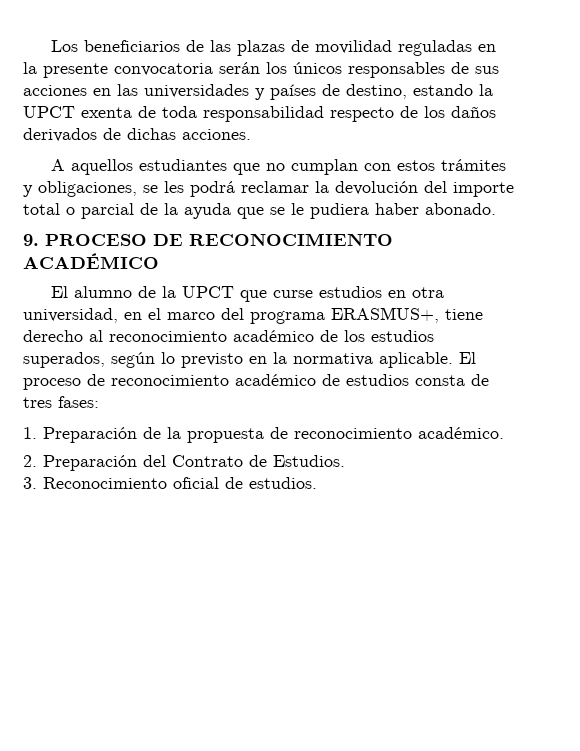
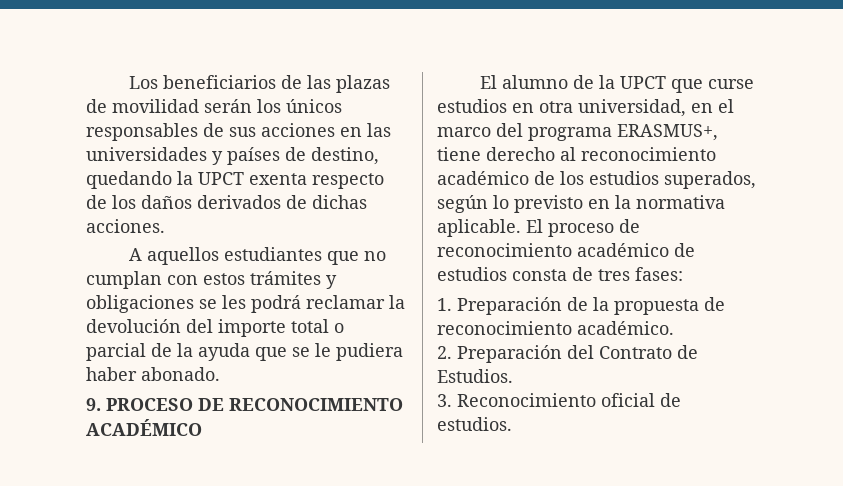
[398,40,497,56] [23,62,213,78] reguladas en la presente convocatoria -> (199, 106) none
[413,84,473,96] estando -> [86,171,172,189] quedando
[138,106,324,122] de toda responsabilidad -> (307, 179) none
[38,181,137,197] obligaciones, -> [86,295,194,313] obligaciones

